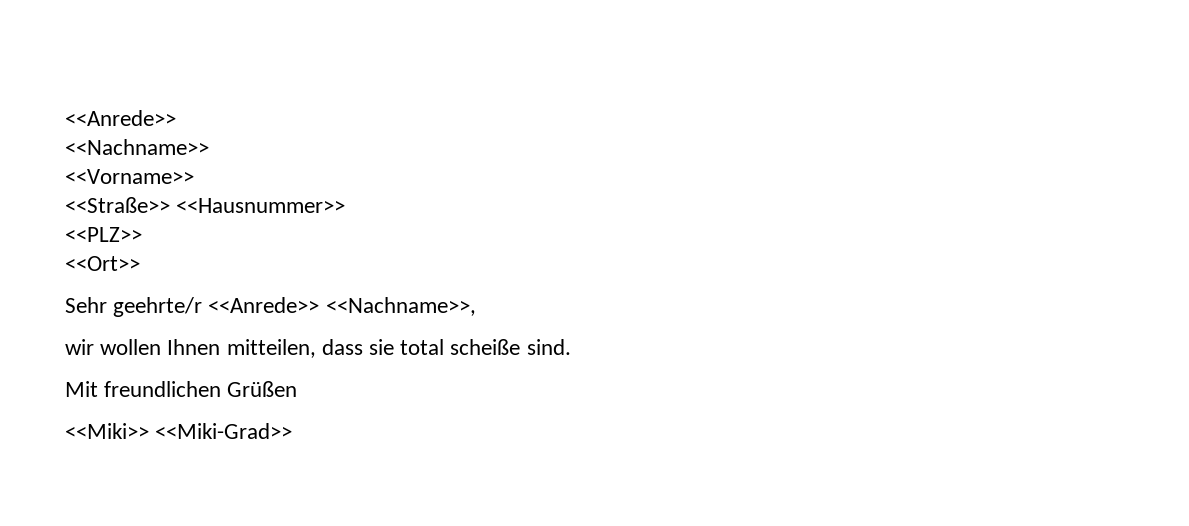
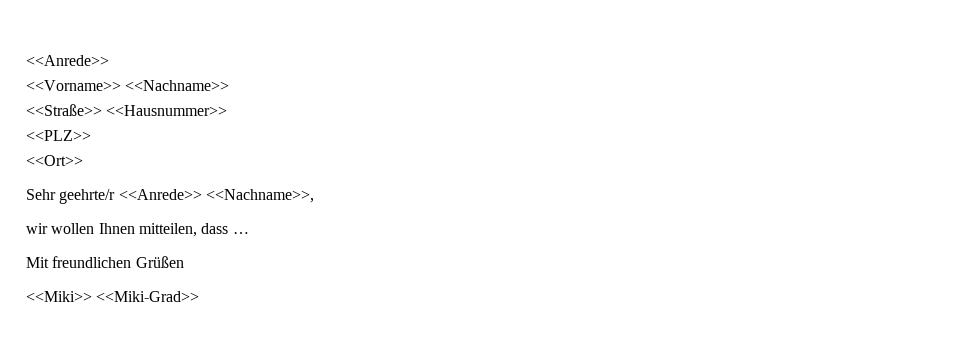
(176, 118) none -> [26,80,121,91] <<Vorname>>
[65,169,194,184] // <<Vorname>> -> (230, 85) none
[369,339,571,355] sie total scheiße sind. -> [232,232,249,234] …

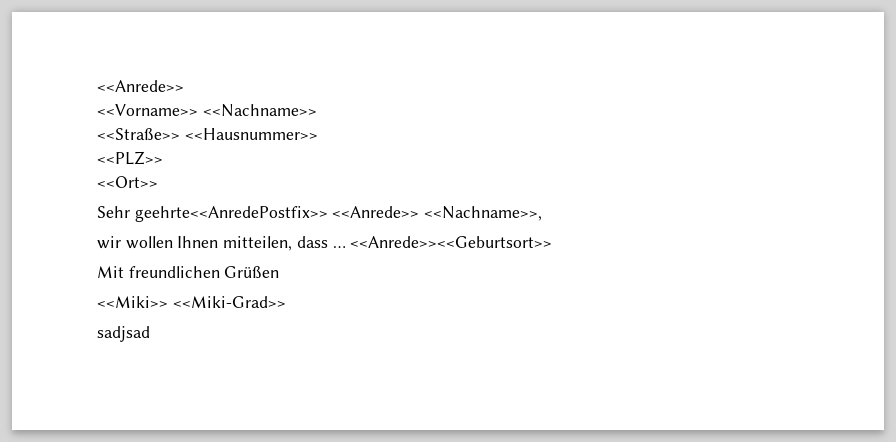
[59,189,116,204] geehrte/r -> [134,206,328,222] geehrte<<AnredePostfix>>
(249, 233) none -> [350,236,553,248] <<Anrede>><<Geburtsort>>
(200, 296) none -> [97,326,150,342] // sadjsad

